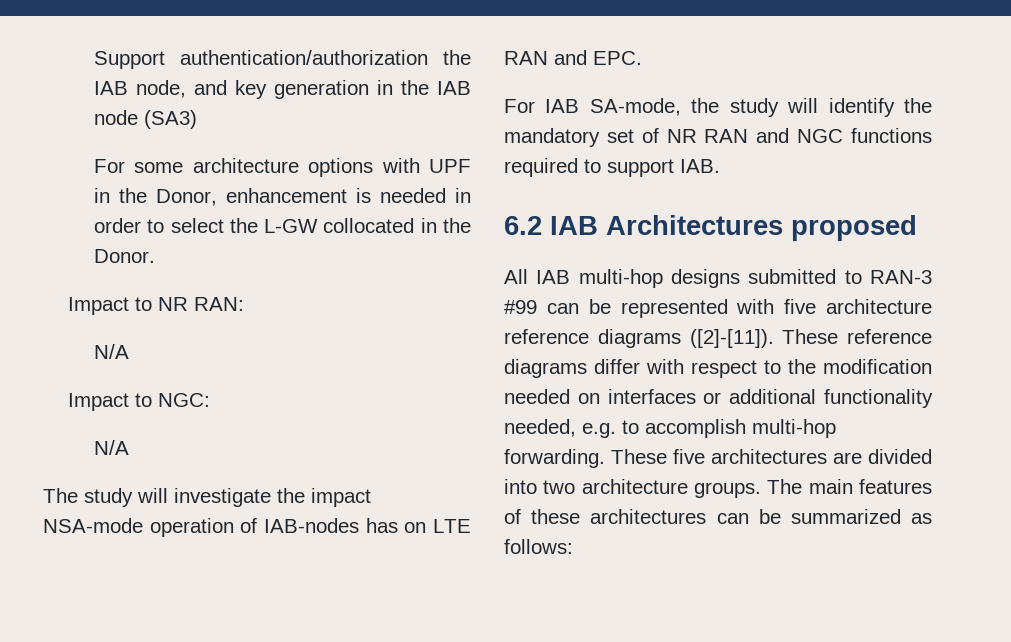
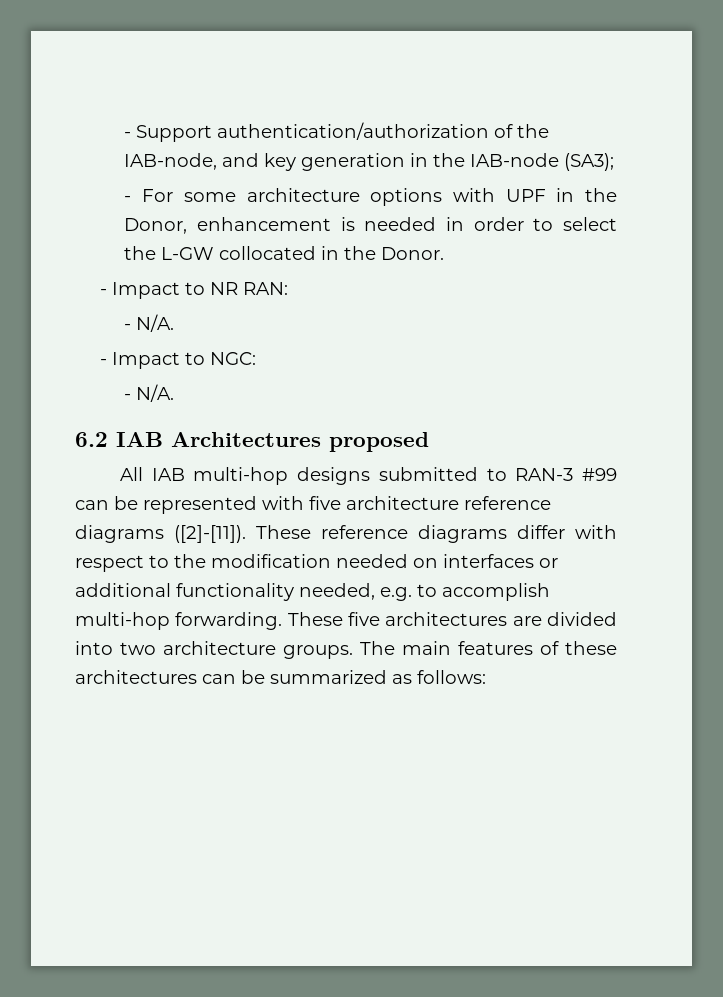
(93, 60) none -> [124,132,132,138] -
[443,50,471,65] [93,80,186,98] the IAB node, -> [494,124,550,138] [124,153,218,170] of the IAB-node,
[437,81,471,95] [93,110,197,129] IAB node (SA3) // -> [470,153,615,171] [124,196,132,202] IAB-node (SA3); // -
(155, 256) none -> [99,289,107,295] -
[93,344,129,359] N/A // -> [124,314,175,332] [99,359,107,365] - N/A. // -
[93,440,129,455] [43,488,371,507] [43,518,472,537] [504,50,642,65] [504,98,932,117] [504,128,932,147] [504,158,720,177] N/A // The study will investigate the impact NSA-mode operation of IAB-nodes has on LTE RAN and EPC. // For IAB SA-mode, the study will identify the mandatory set of NR RAN and NGC functions required to support IAB. -> [124,384,175,402] - N/A.

